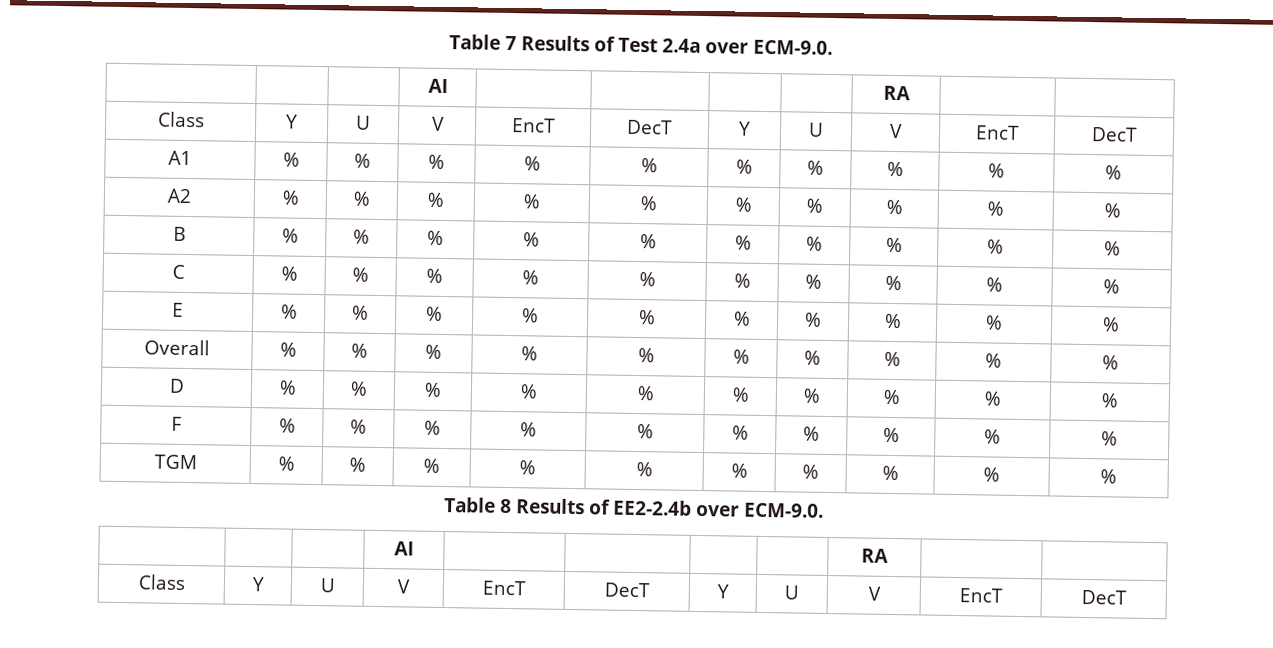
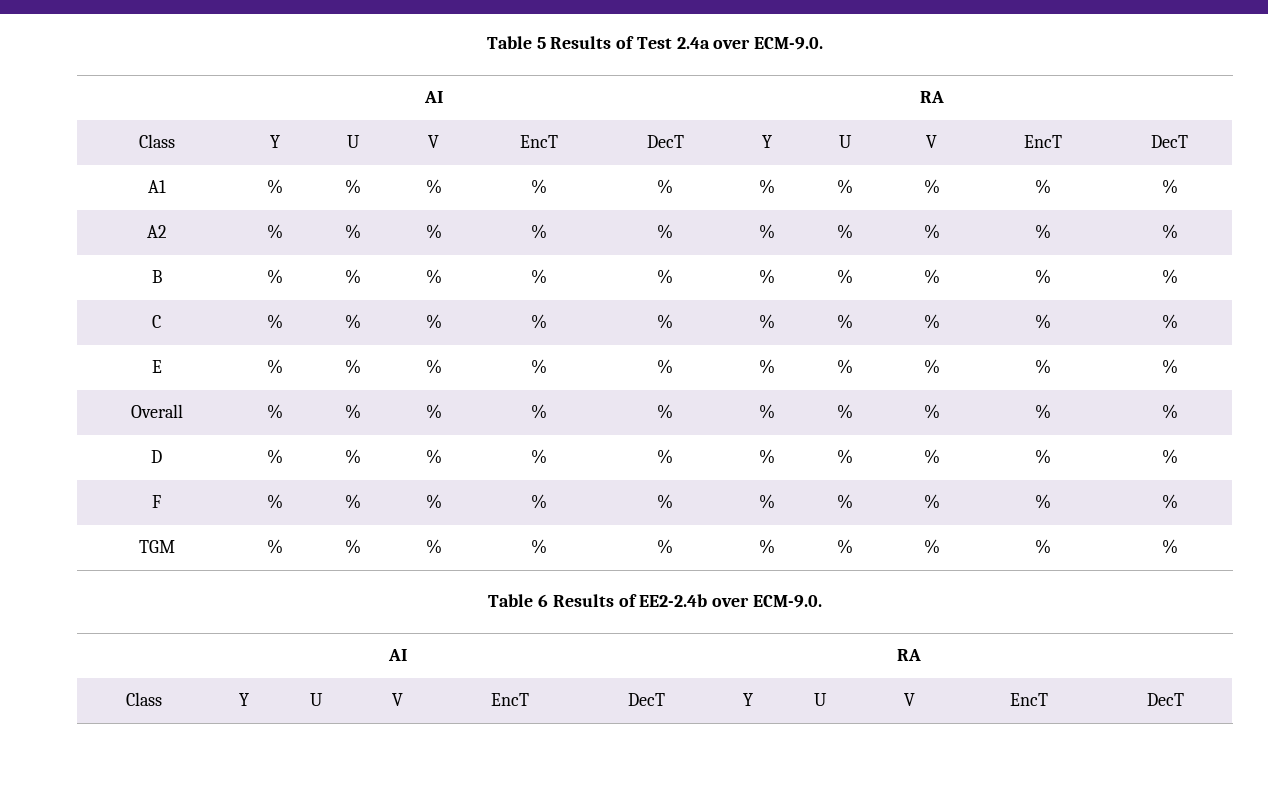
[449,34,517,51] Table 7 -> [486,36,546,49] Table 5
[499,498,512,514] 8 -> [538,594,549,607] 6

